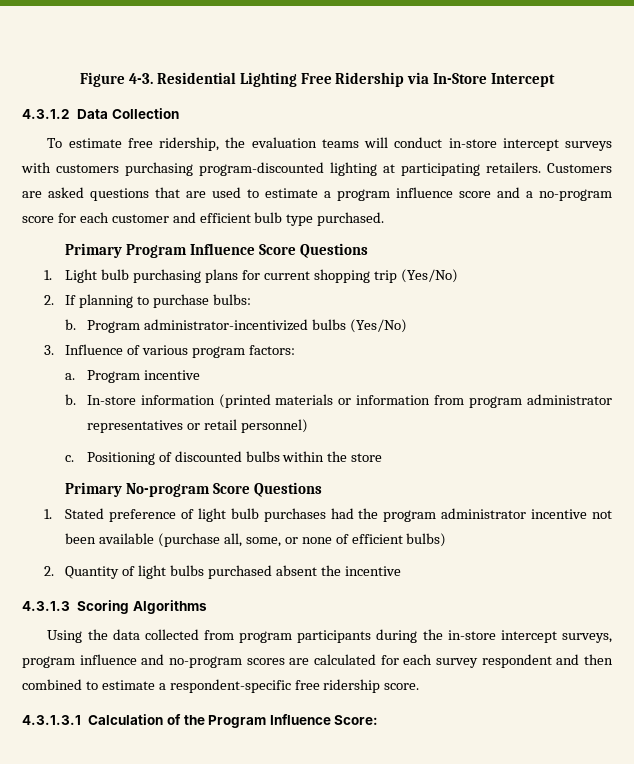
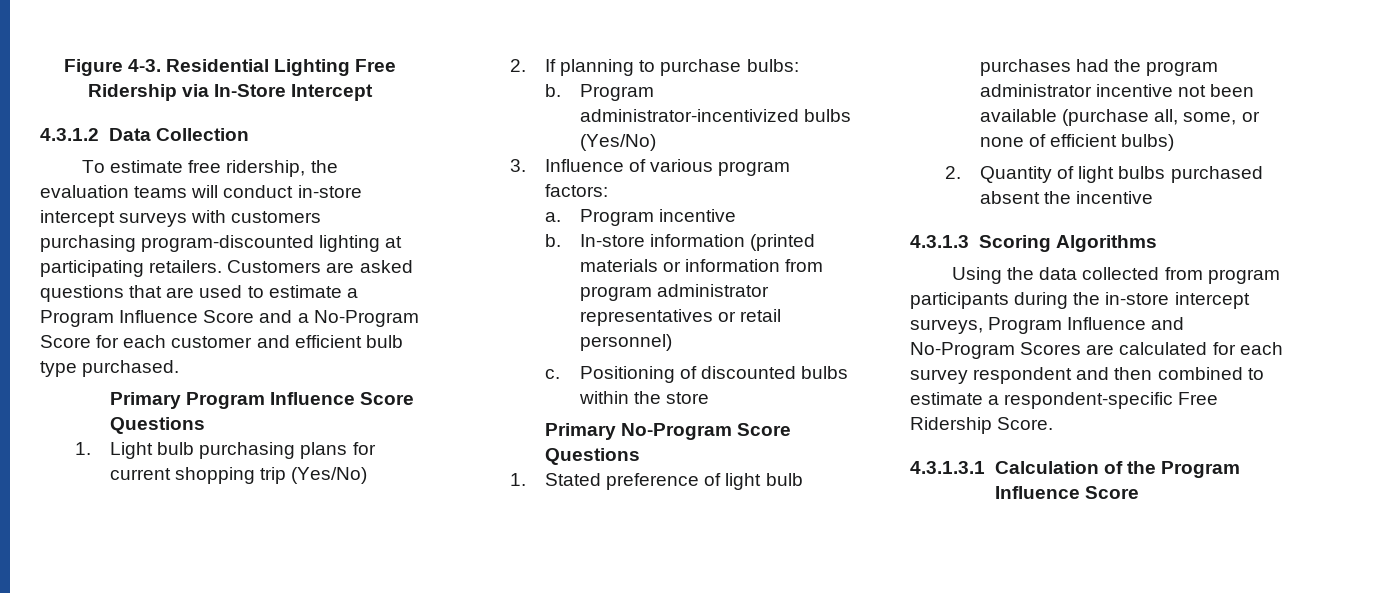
[337,187,612,201] [22,216,54,223] program influence score and a no-program score -> [40,310,419,327] [40,335,91,348] Program Influence Score and a No-Program Score
[126,483,211,497] No-program -> [621,423,733,440] No-Program
[22,654,285,668] program influence and no-program scores -> [988,317,1185,334] [910,342,1082,359] Program Influence and No-Program Scores
[294,679,420,693] free ridership score. -> [1178,392,1219,405] [910,417,1054,434] Free Ridership Score.
[334,715,379,725] Score: -> [1084,486,1139,499] Score

